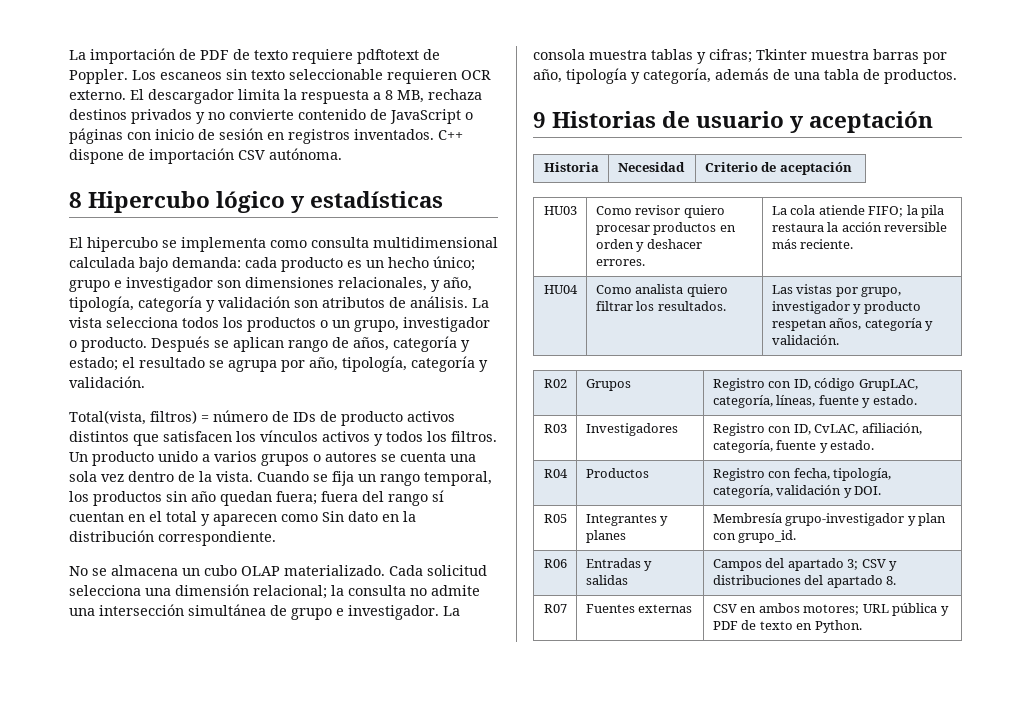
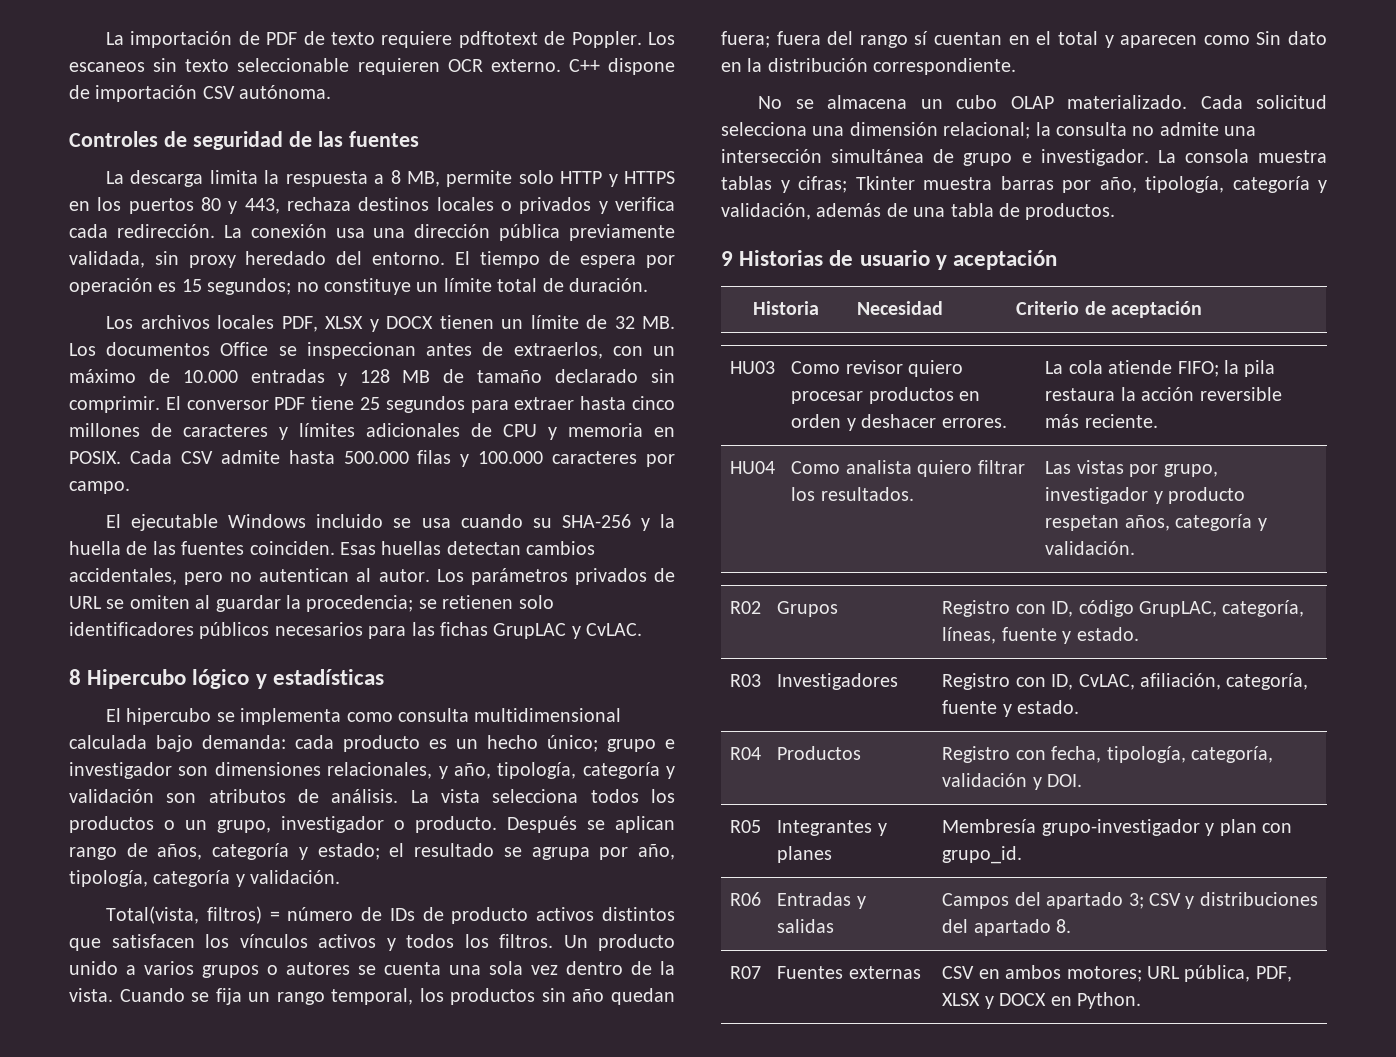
[130,89,234,104] El descargador -> [568,58,675,75] [69,85,332,102] [69,131,419,150] [106,170,204,187] C++ dispone de importación CSV autónoma. // Controles de seguridad de las fuentes // La descarga
[428,89,482,100] [69,109,473,124] [69,128,463,144] [69,148,342,164] rechaza destinos privados y no convierte contenido de JavaScript o páginas con inicio de sesión en registros inventados. C++ dispone de importación CSV autónoma. -> [446,170,676,187] [69,197,675,214] [69,224,675,241] [69,251,675,268] [69,278,648,295] [106,315,675,332] [69,342,675,359] [69,369,675,386] [69,396,675,413] [69,423,675,440] [69,450,675,467] [69,481,130,494] [106,514,675,531] [69,541,596,555] [69,568,675,585] [69,595,554,612] [69,622,643,639] permite solo HTTP y HTTPS en los puertos 80 y 443, rechaza destinos locales o privados y verifica cada redirección. La conexión usa una dirección pública previamente validada, sin proxy heredado del entorno. El tiempo de espera por operación es 15 segundos; no constituye un límite total de duración. // Los archivos locales PDF, XLSX y DOCX tienen un límite de 32 MB. Los documentos Office se inspeccionan antes de extraerlos, con un máximo de 10.000 entradas y 128 MB de tamaño declarado sin comprimir. El conversor PDF tiene 25 segundos para extraer hasta cinco millones de caracteres y límites adicionales de CPU y memoria en POSIX. Cada CSV admite hasta 500.000 filas y 100.000 caracteres por campo. // El ejecutable Windows incluido se usa cuando su SHA-256 y la huella de las fuentes coinciden. Esas huellas detectan cambios accidentales, pero no autentican al autor. Los parámetros privados de URL se omiten al guardar la procedencia; se retienen solo identificadores públicos necesarios para las fichas GrupLAC y CvLAC.
[566,68,711,84] tipología y categoría, -> [1145,176,1327,193] [721,203,811,220] tipología, categoría y validación,
[892,603,949,616] [712,620,793,630] pública y PDF de texto -> [1184,965,1292,982] [942,993,1047,1009] pública, PDF, XLSX y DOCX

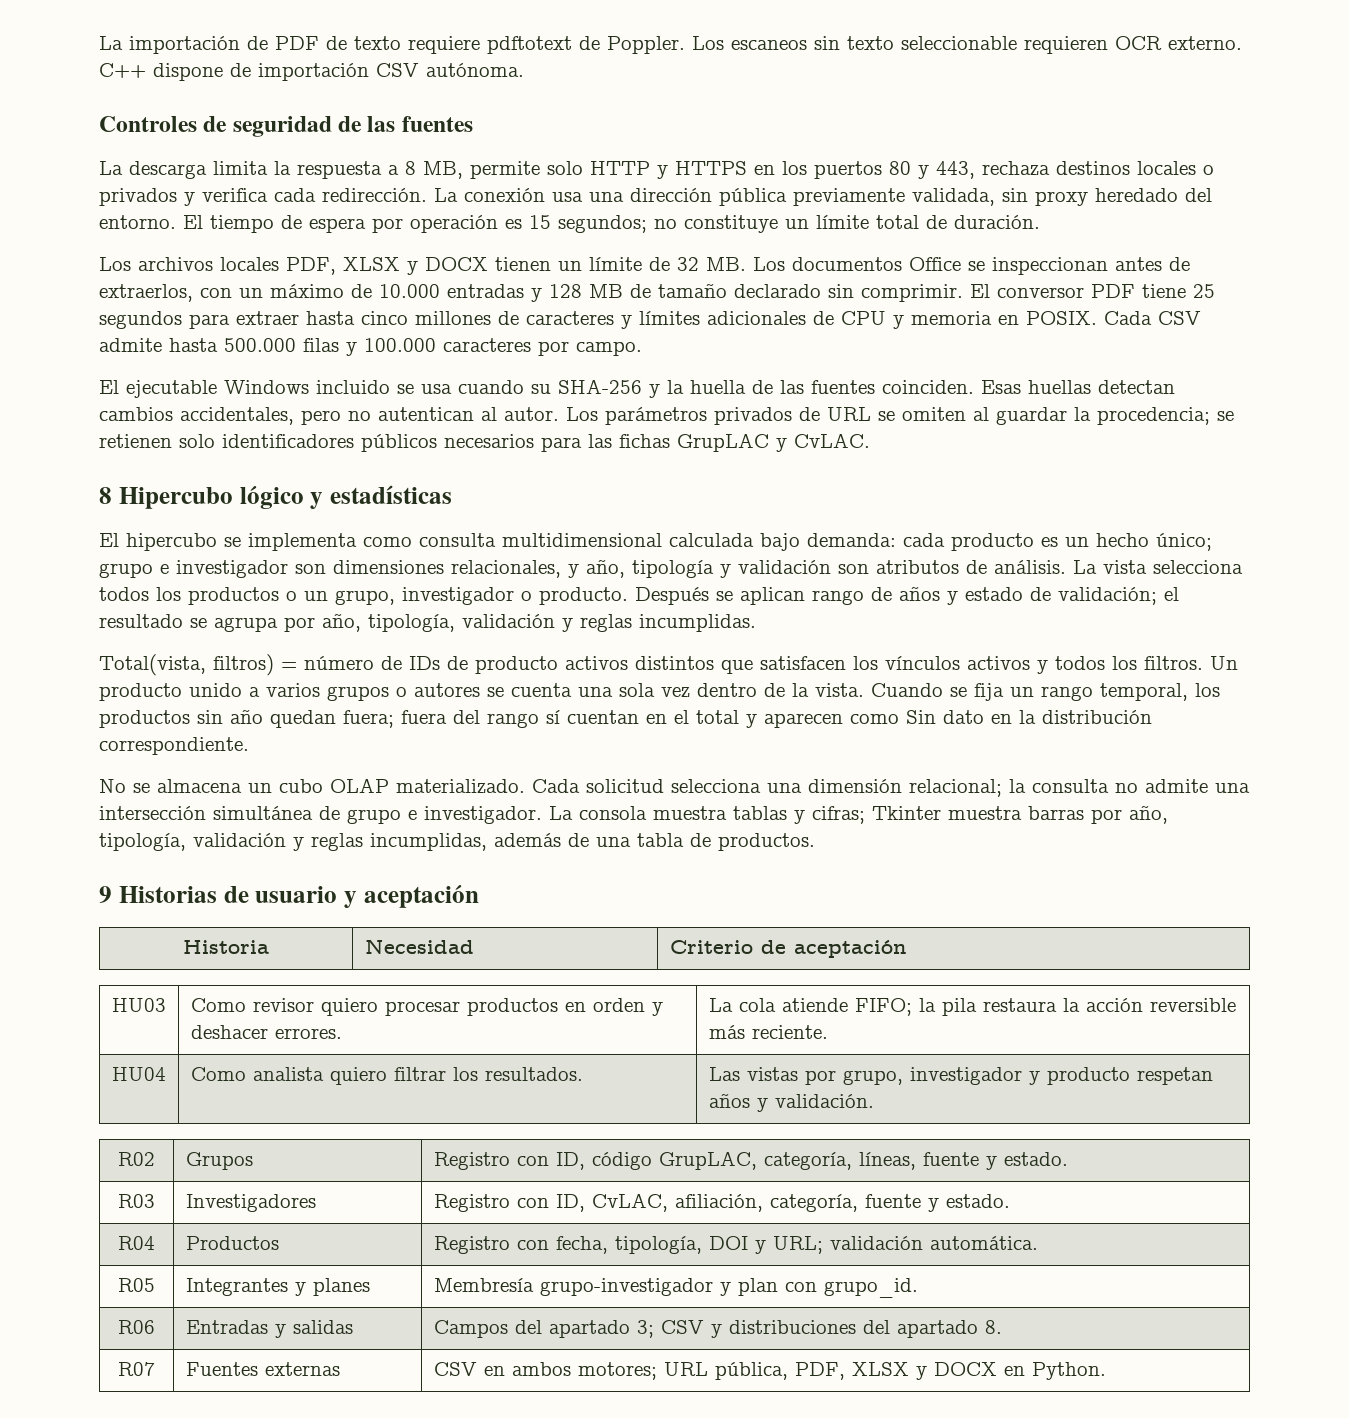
[497,762,660,779] tipología, categoría -> [632,560,714,578] tipología
[157,843,380,860] años, categoría y estado; -> [899,586,1157,605] años y estado de validación;
[153,870,341,887] categoría y validación. -> [462,614,756,632] validación y reglas incumplidas.
[1232,176,1327,193] [721,203,811,220] categoría y validación, -> [193,833,487,851] validación y reglas incumplidas,
[1124,514,1253,531] años, categoría -> [708,1093,750,1108] años
[1190,746,1273,763] [942,773,1083,790] categoría, validación y DOI. -> [708,1236,1038,1254] DOI y URL; validación automática.

